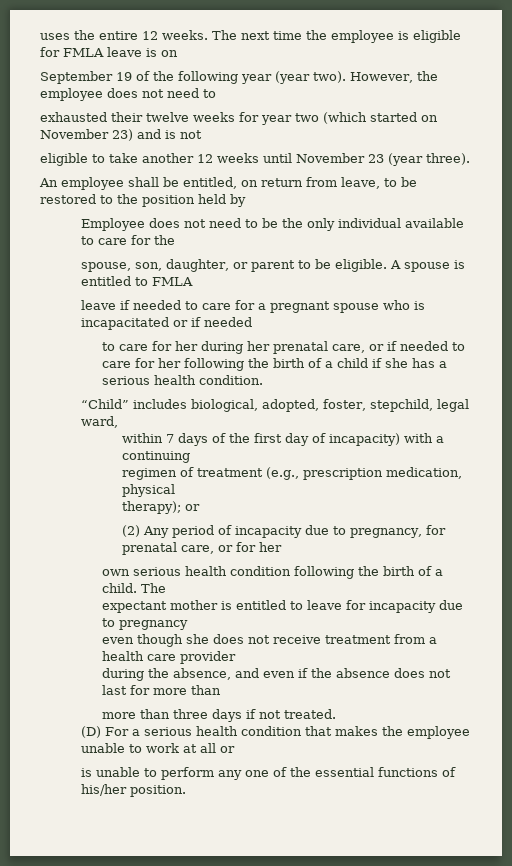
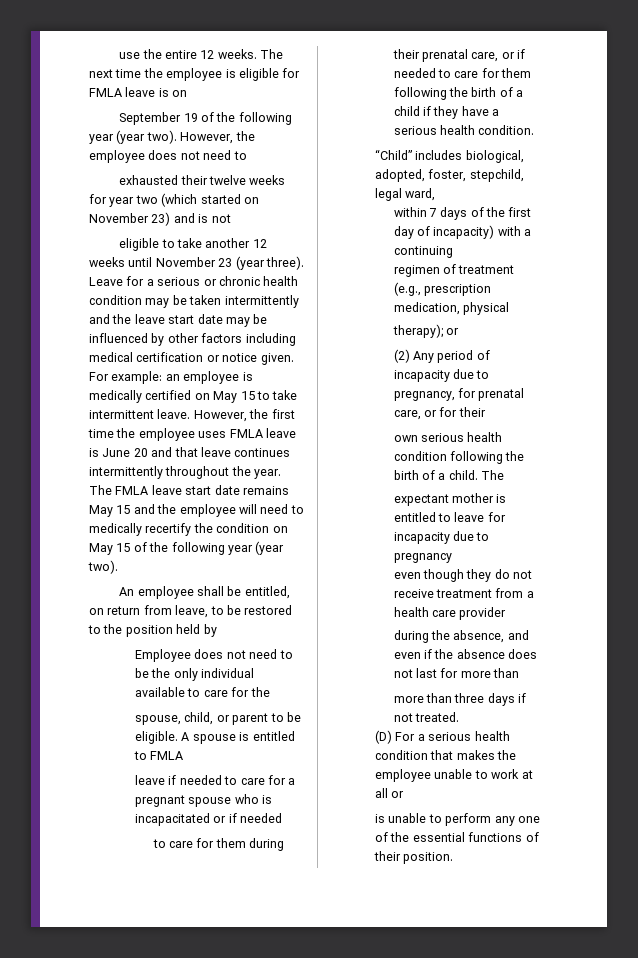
[40,33,70,40] uses -> [119,52,141,59] use
(470, 159) none -> [89,276,299,286] [89,295,299,308] [89,314,268,327] [89,333,296,346] [89,352,294,365] [89,371,253,384] [89,390,298,403] [89,409,295,422] [88,428,296,441] [89,447,291,457] [89,466,282,479] [89,485,289,495] [89,504,304,517] [89,523,288,536] [89,541,285,555] [88,560,118,574] Leave for a serious or chronic health condition may be taken intermittently and the leave start date may be influenced by other factors including medical certification or notice given. For example: an employee is medically certified on May 15 to take intermittent leave. However, the first time the employee uses FMLA leave is June 20 and that leave continues intermittently throughout the year. The FMLA leave start date remains May 15 and the employee will need to medically recertify the condition on May 15 of the following year (year two).
[135,259,230,272] son, daughter, -> [184,712,214,725] child,
[174,341,270,354] her during her -> [215,838,284,851] [392,49,420,59] them during their
[157,358,181,368] her -> [501,68,531,78] them
[384,358,435,368] she has -> [433,106,489,119] they have
[259,542,283,552] her -> [458,407,486,417] their
[185,634,244,644] she does -> [466,569,510,582] they do
[81,784,128,796] his/her -> [374,851,402,861] their

